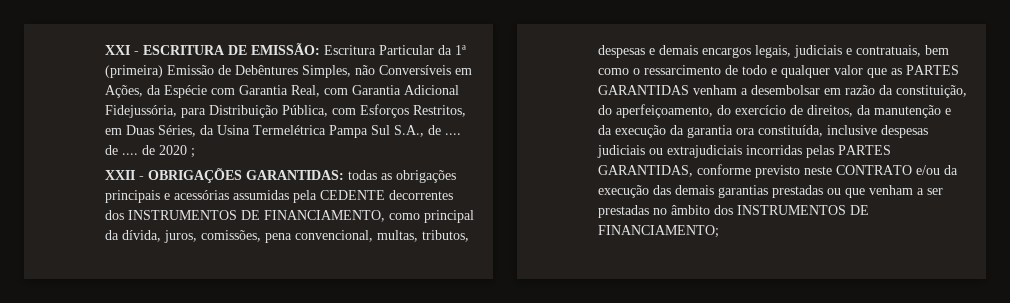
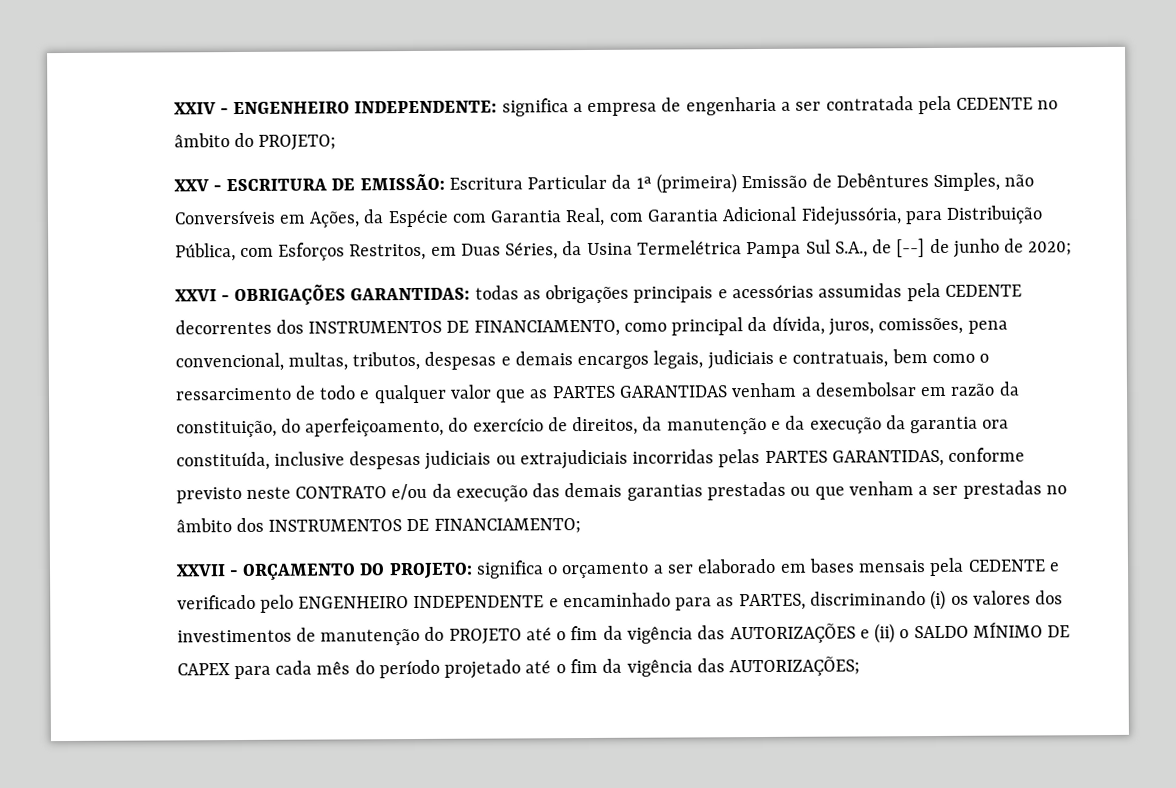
[104,45,130,55] XXI -> [172,95,1059,117] [173,132,337,150] [172,179,209,192] XXIV - ENGENHEIRO INDEPENDENTE: significa a empresa de engenharia a ser contratada pela CEDENTE no âmbito do PROJETO; // XXV
[444,133,461,135] [104,145,195,158] [104,170,135,180] .... de .... de 2020 ; // XXII -> [896,238,1073,258] [173,289,217,302] [--] de junho de 2020; // XXVI
(719, 231) none -> [174,557,1060,580] [176,589,1064,613] [176,621,1071,646] [176,656,861,680] // XXVII - ORÇAMENTO DO PROJETO: significa o orçamento a ser elaborado em bases mensais pela CEDENTE e verificado pelo ENGENHEIRO INDEPENDENTE e encaminhado para as PARTES, discriminando (i) os valores dos investimentos de manutenção do PROJETO até o fim da vigência das AUTORIZAÇÕES e (ii) o SALDO MÍNIMO DE CAPEX para cada mês do período projetado até o fim da vigência das AUTORIZAÇÕES;

